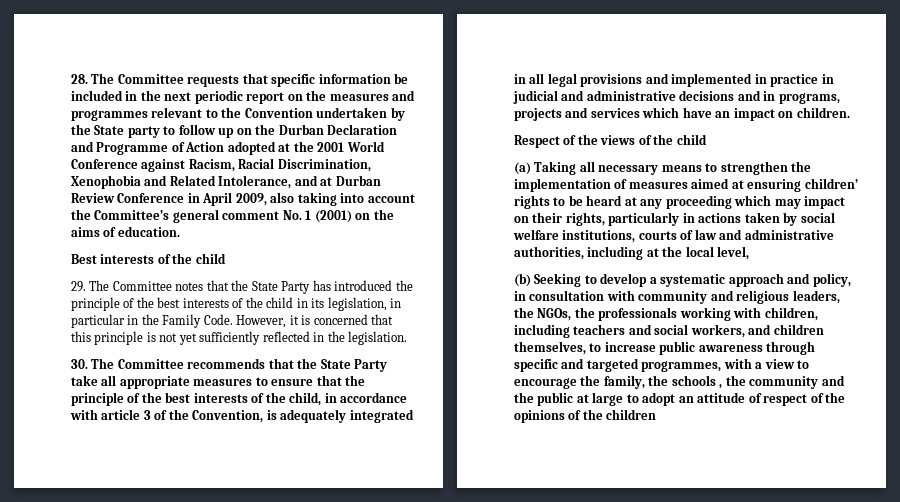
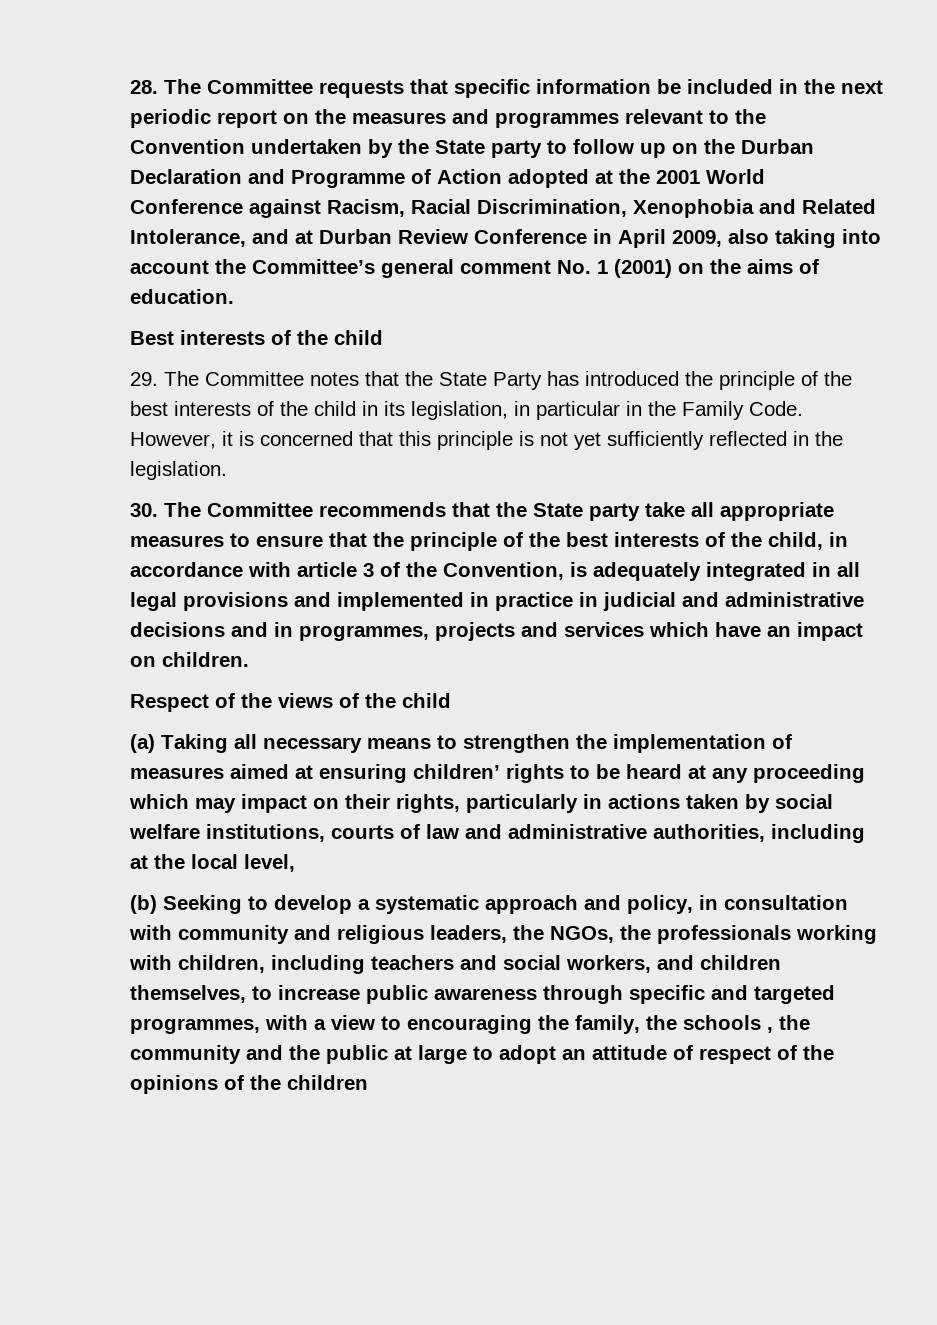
[354,359,388,372] Party -> [589,503,641,521] party
[778,93,840,104] programs, -> [299,625,430,641] programmes,
[513,378,577,389] encourage -> [407,1015,533,1034] encouraging

